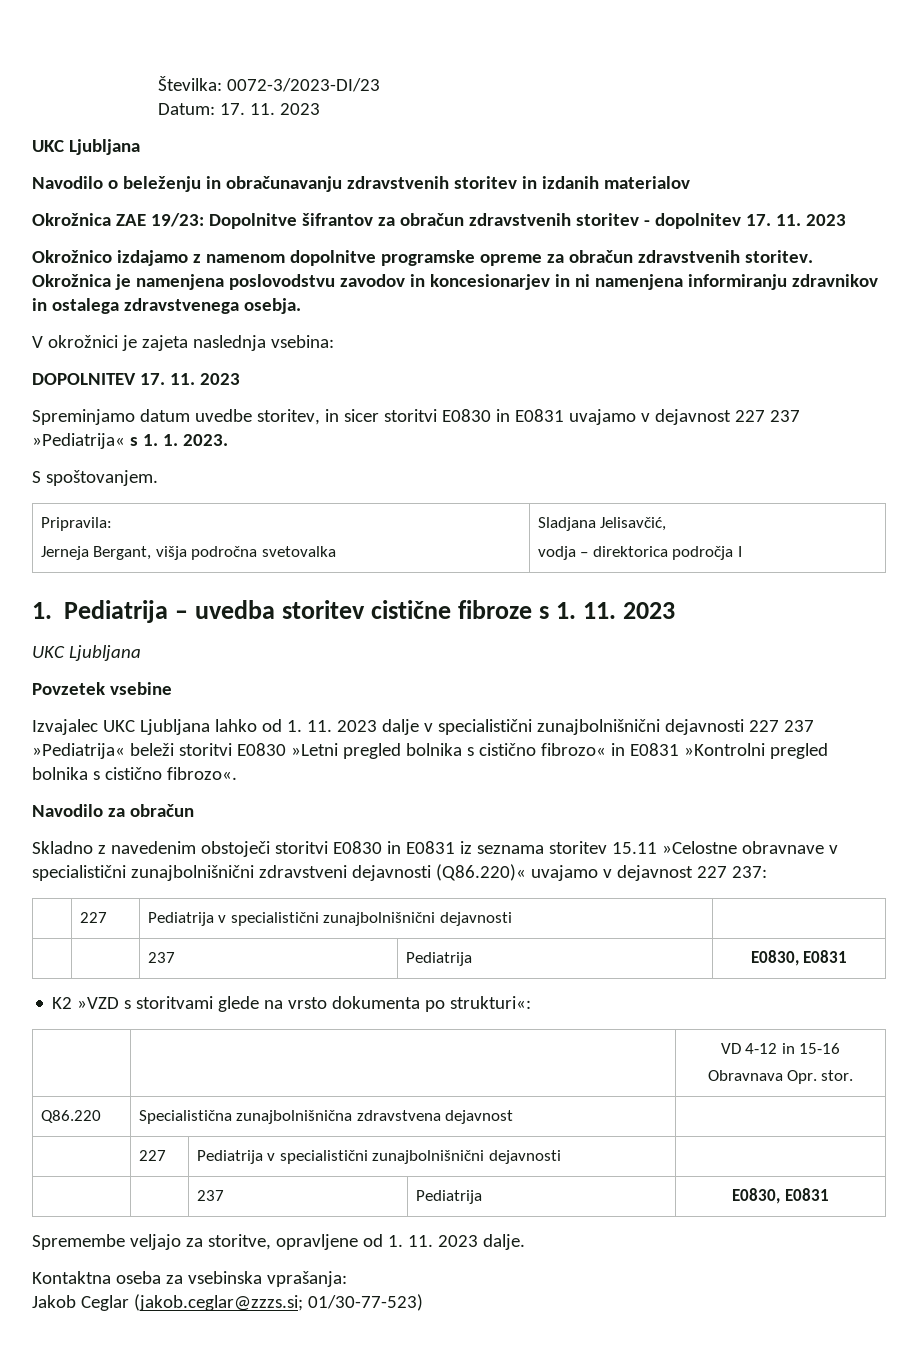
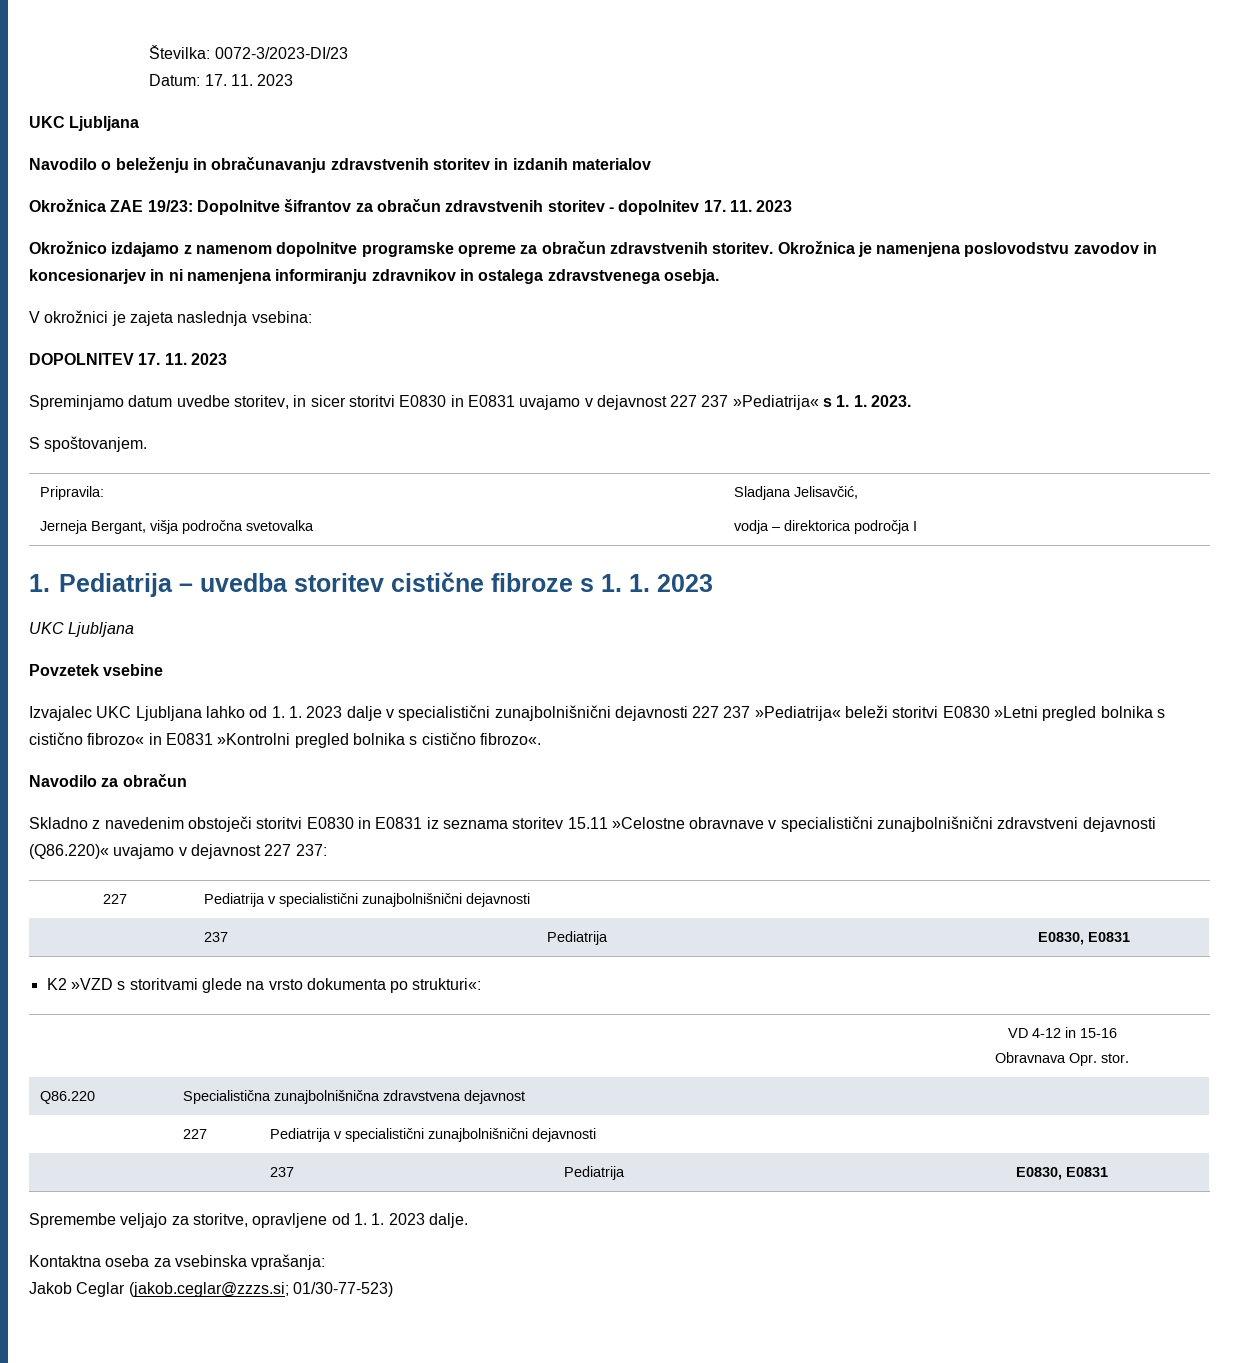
[582,602,616,619] 11. -> [629,574,651,592] 1.
[306,720,332,732] 11. -> [288,706,302,718] 1.
[407,1235,433,1247] 11. -> [371,1213,385,1225] 1.

